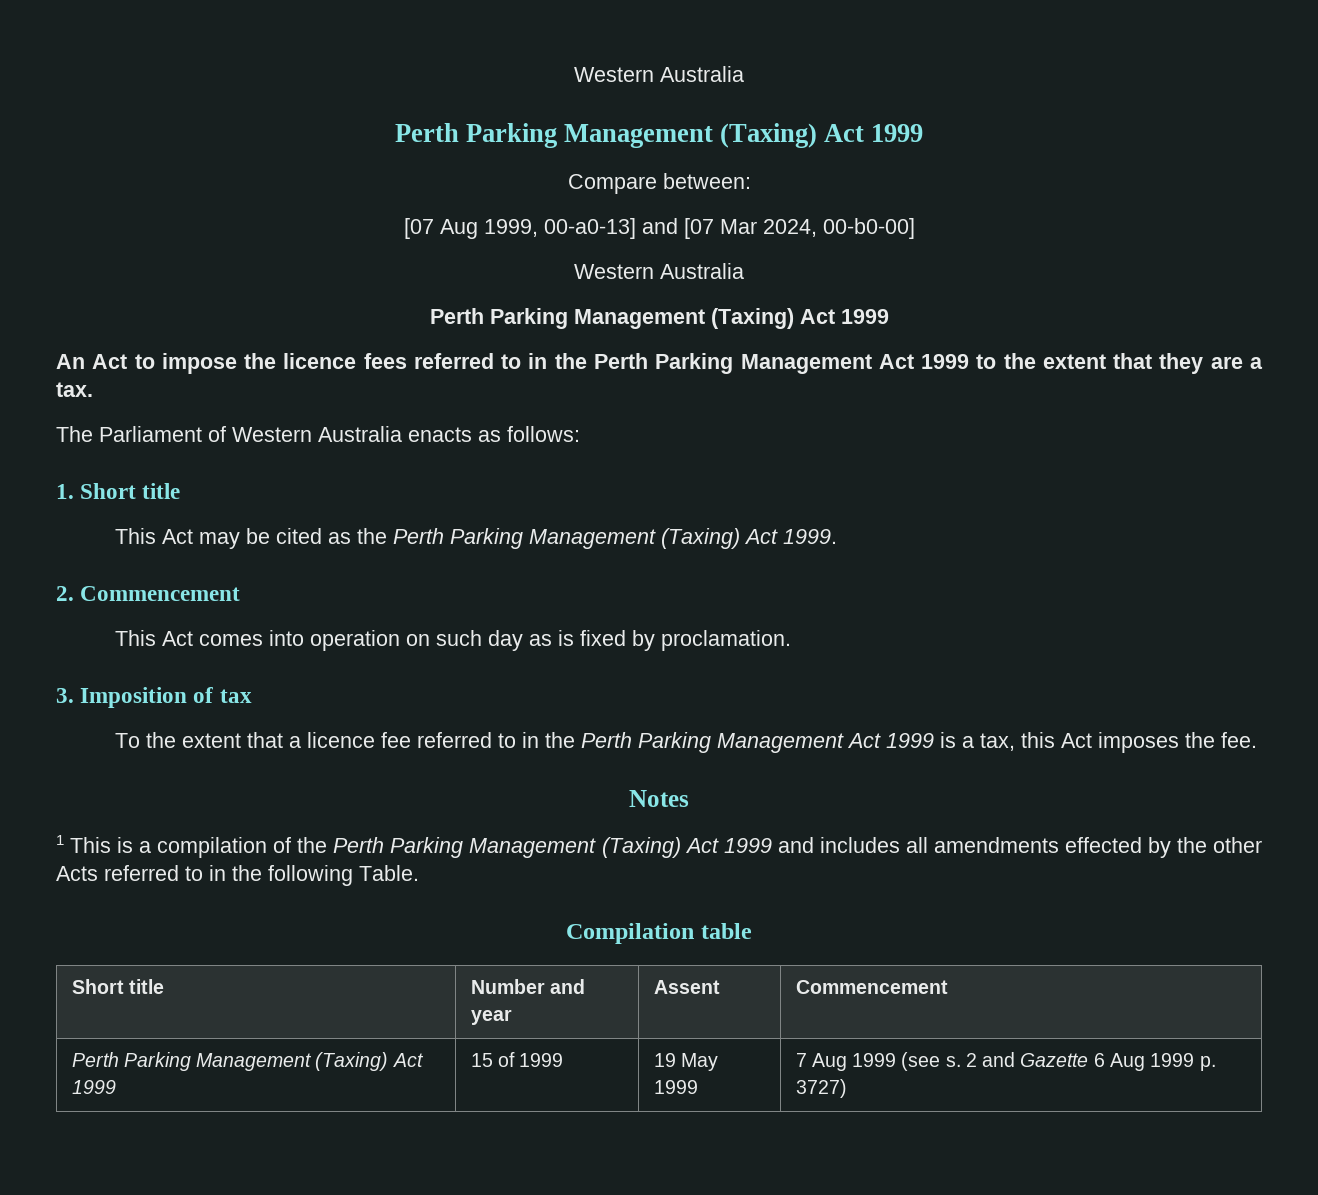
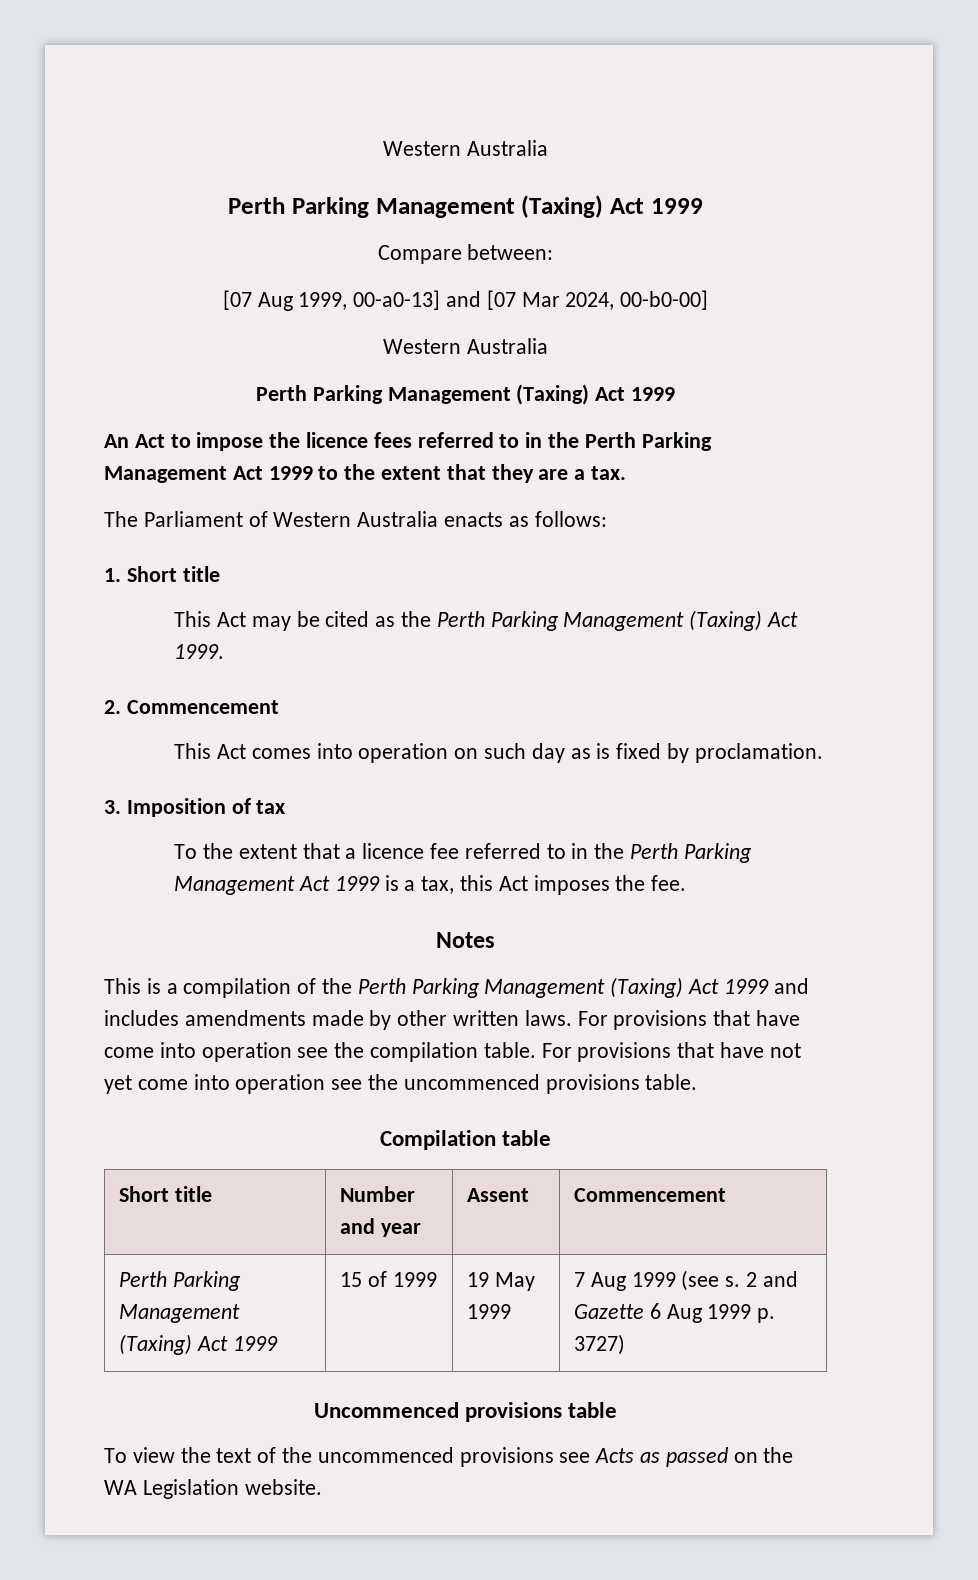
[56,835,64,845] 1 -> (495, 940) none
[905,837,1262,858] [56,865,419,886] all amendments effected by the other Acts referred to in the following Table. -> [184,1010,801,1030] [104,1042,801,1062] [104,1074,698,1094] amendments made by other written laws. For provisions that have come into operation see the compilation table. For provisions that have not yet come into operation see the uncommenced provisions table.
(847, 1088) none -> [313,1402,618,1422] [104,1447,794,1467] [104,1479,322,1499] // Uncommenced provisions table // To view the text of the uncommenced provisions see Acts as passed on the WA Legislation website.

